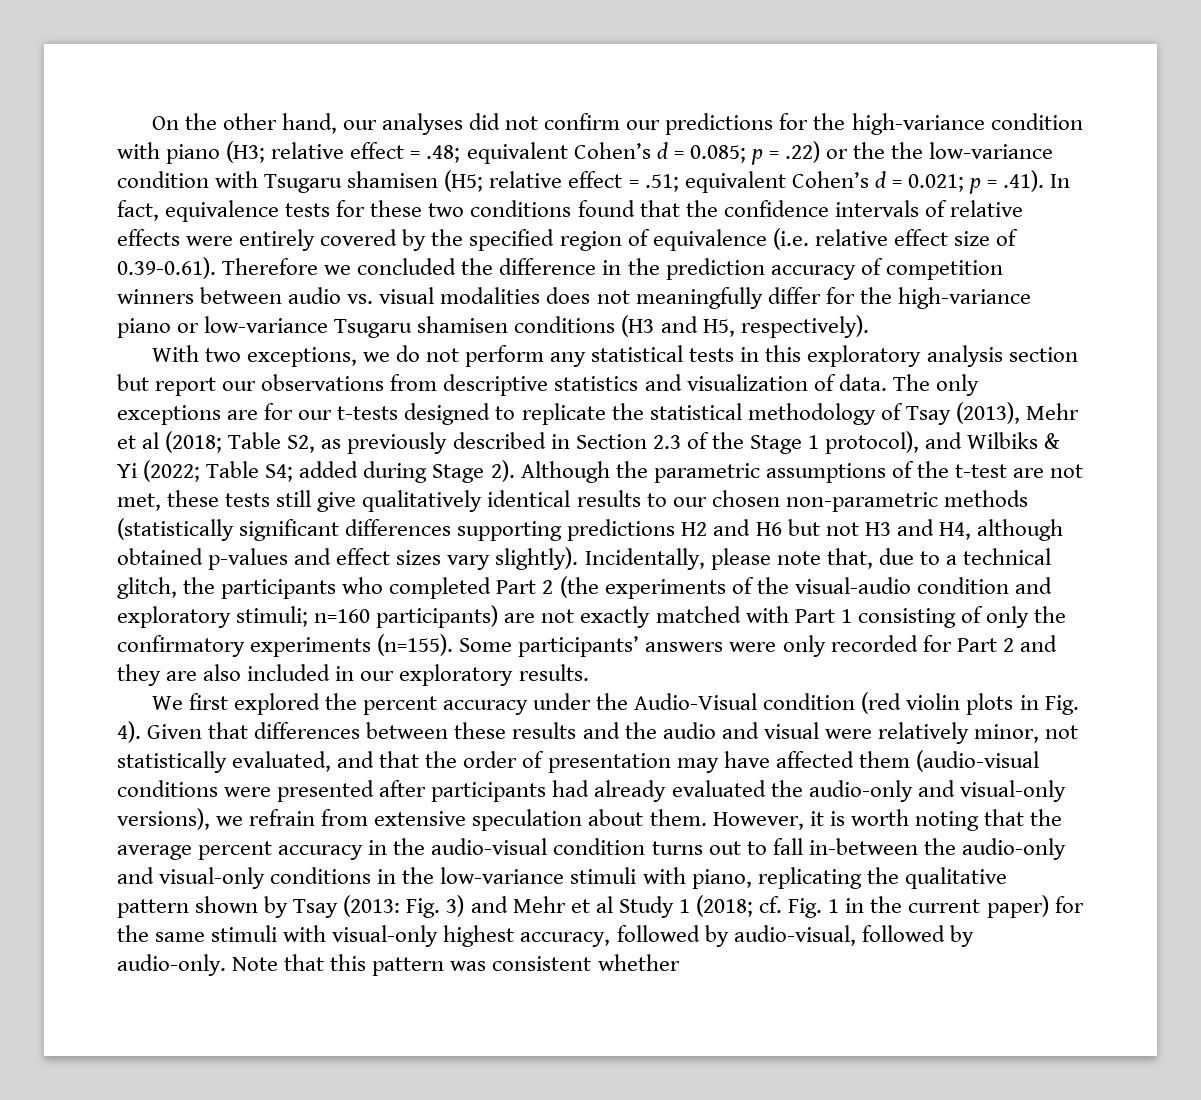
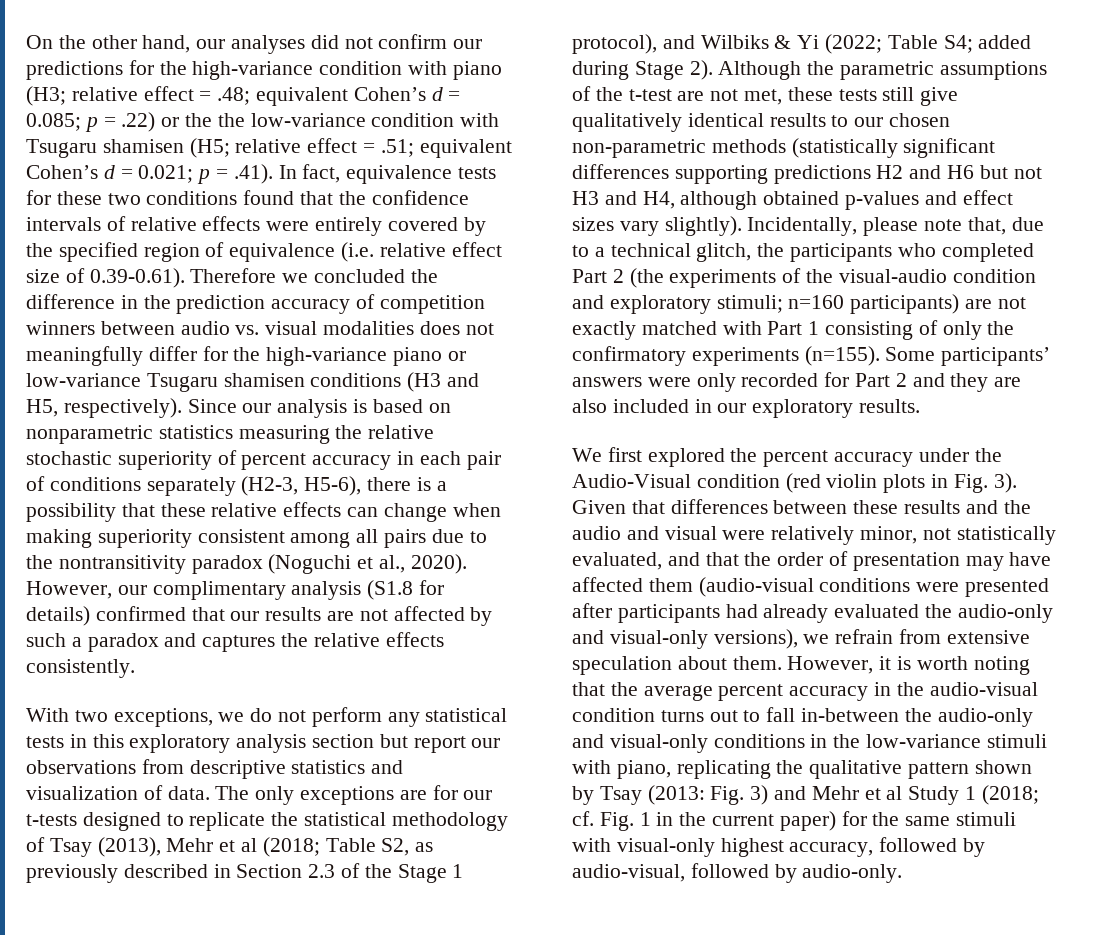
(869, 326) none -> [187,399,451,418] [26,425,435,444] [26,450,501,470] [26,476,447,496] [26,502,501,522] [26,529,487,548] [26,554,467,574] [26,580,445,600] [26,606,493,626] [26,632,444,652] [26,659,135,678] Since our analysis is based on nonparametric statistics measuring the relative stochastic superiority of percent accuracy in each pair of conditions separately (H2-3, H5-6), there is a possibility that these relative effects can change when making superiority consistent among all pairs due to the nontransitivity paradox (Noguchi et al., 2020). However, our complimentary analysis (S1.8 for details) confirmed that our results are not affected by such a paradox and captures the relative effects consistently.
[117,721,141,743] 4). -> [993,473,1017,493] 3).
[232,954,680,976] Note that this pattern was consistent whether -> (903, 873) none

